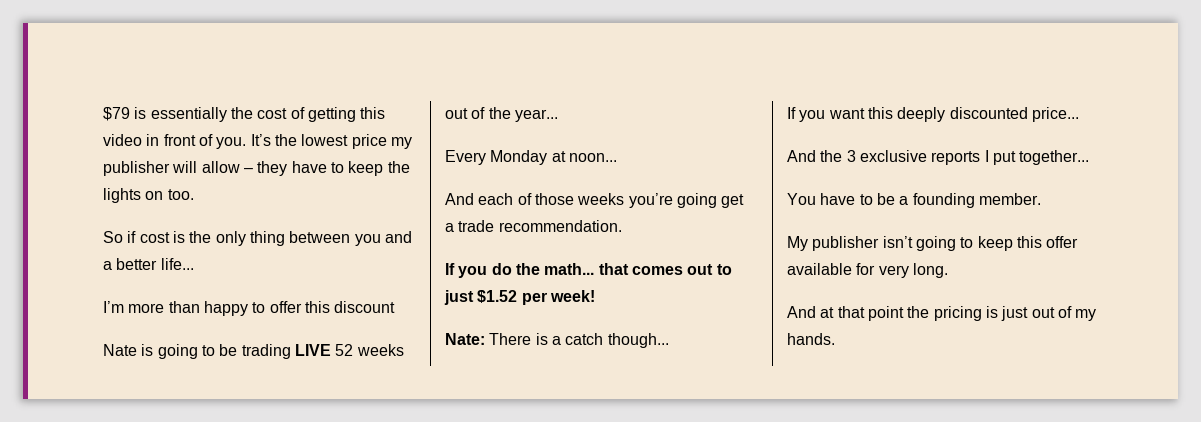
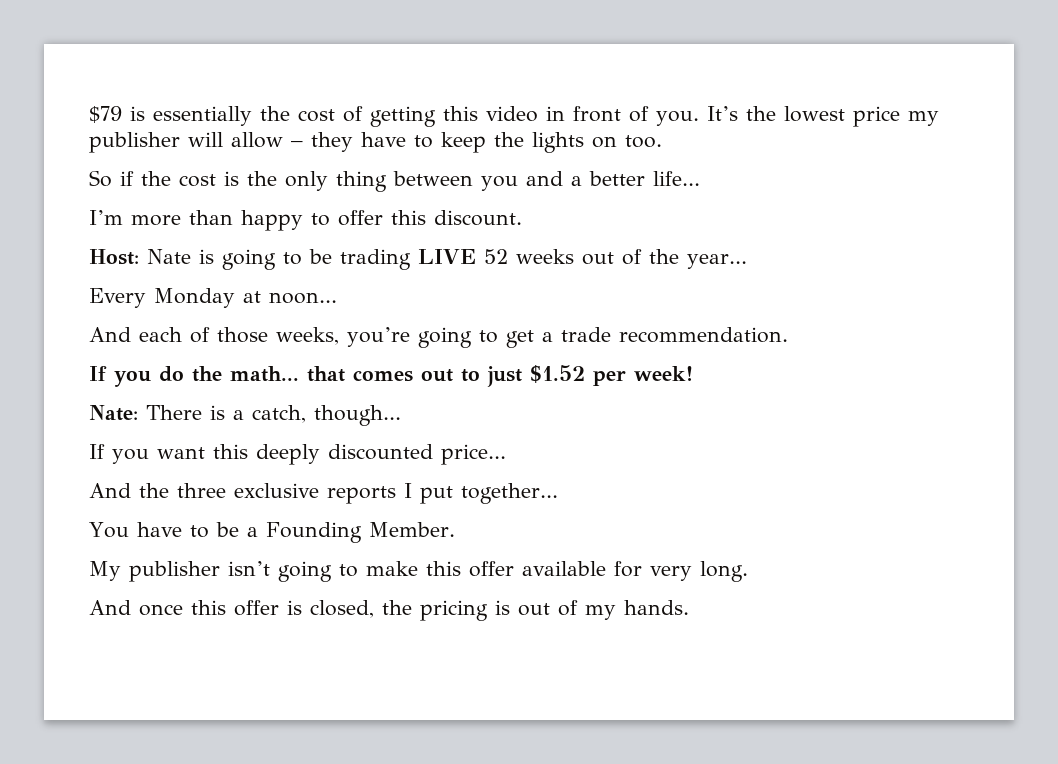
(137, 237) none -> [141,171,171,186] the
[334,301,396,313] discount // -> [434,210,522,226] [89,249,139,265] discount. // Host:
[577,193,625,205] weeks -> [276,327,339,345] weeks,
(717, 200) none -> [479,330,498,343] to
[565,333,604,345] catch -> [252,405,306,423] catch,
[846,150,856,162] 3 -> [177,483,226,498] three
[912,193,1041,208] founding member. -> [265,522,455,543] Founding Member.
[977,236,1013,251] keep -> [366,561,418,576] make
[820,306,904,321] at that point -> [139,600,374,618] once this offer is closed,
[1001,306,1029,321] just -> (510, 607) none

